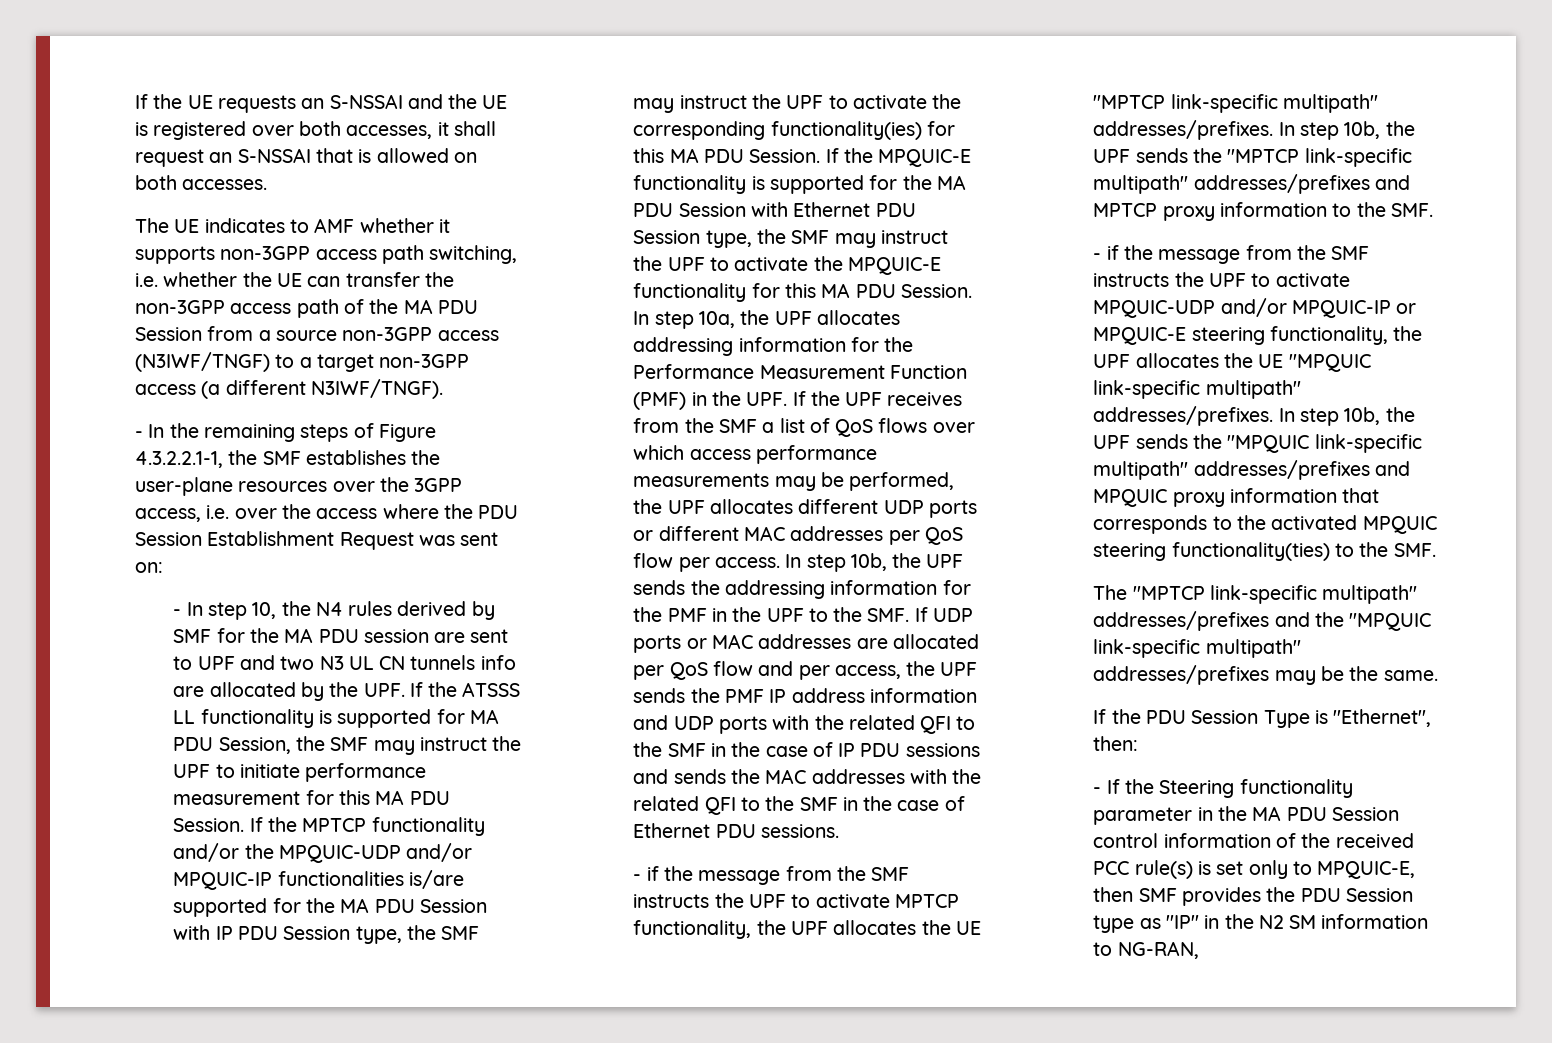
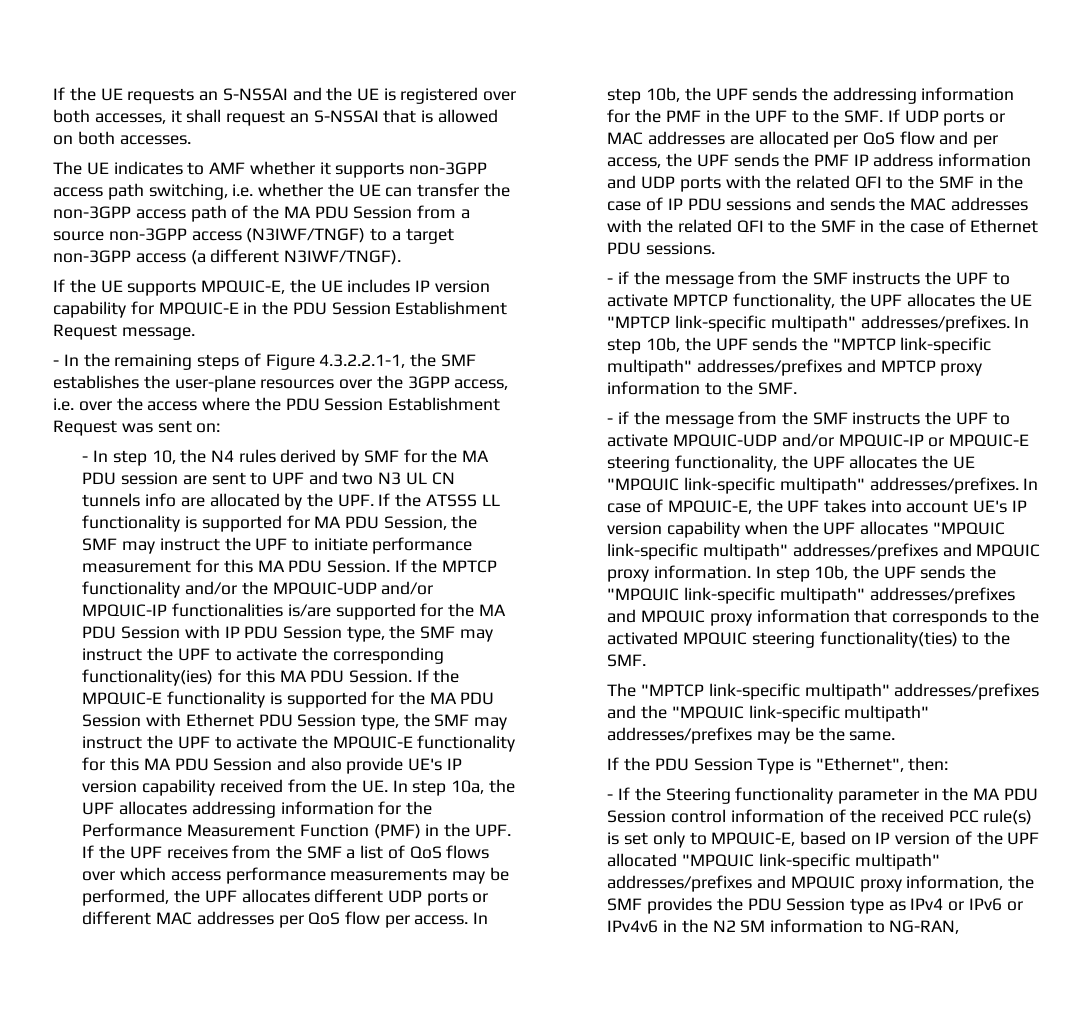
(444, 389) none -> [53,279,490,296] [53,301,508,318] [53,324,195,340] // If the UE supports MPQUIC-E, the UE includes IP version capability for MPQUIC-E in the PDU Session Establishment Request message.
[900,284,972,298] Session. -> [213,757,462,774] [82,779,388,796] Session and also provide UE's IP version capability received from the UE.
(1295, 415) none -> [607,499,1027,514] [607,521,1005,538] [607,543,1041,560] [607,565,771,582] case of MPQUIC-E, the UPF takes into account UE's IP version capability when the UPF allocates "MPQUIC link-specific multipath" addresses/prefixes and MPQUIC proxy information. In
[1093,887,1134,902] then -> [799,831,1040,845] [607,853,940,870] [607,875,1034,892] based on IP version of the UPF allocated "MPQUIC link-specific multipath" addresses/prefixes and MPQUIC proxy information, the
[1165,915,1199,929] "IP" -> [910,898,1023,911] [607,920,659,933] IPv4 or IPv6 or IPv4v6

